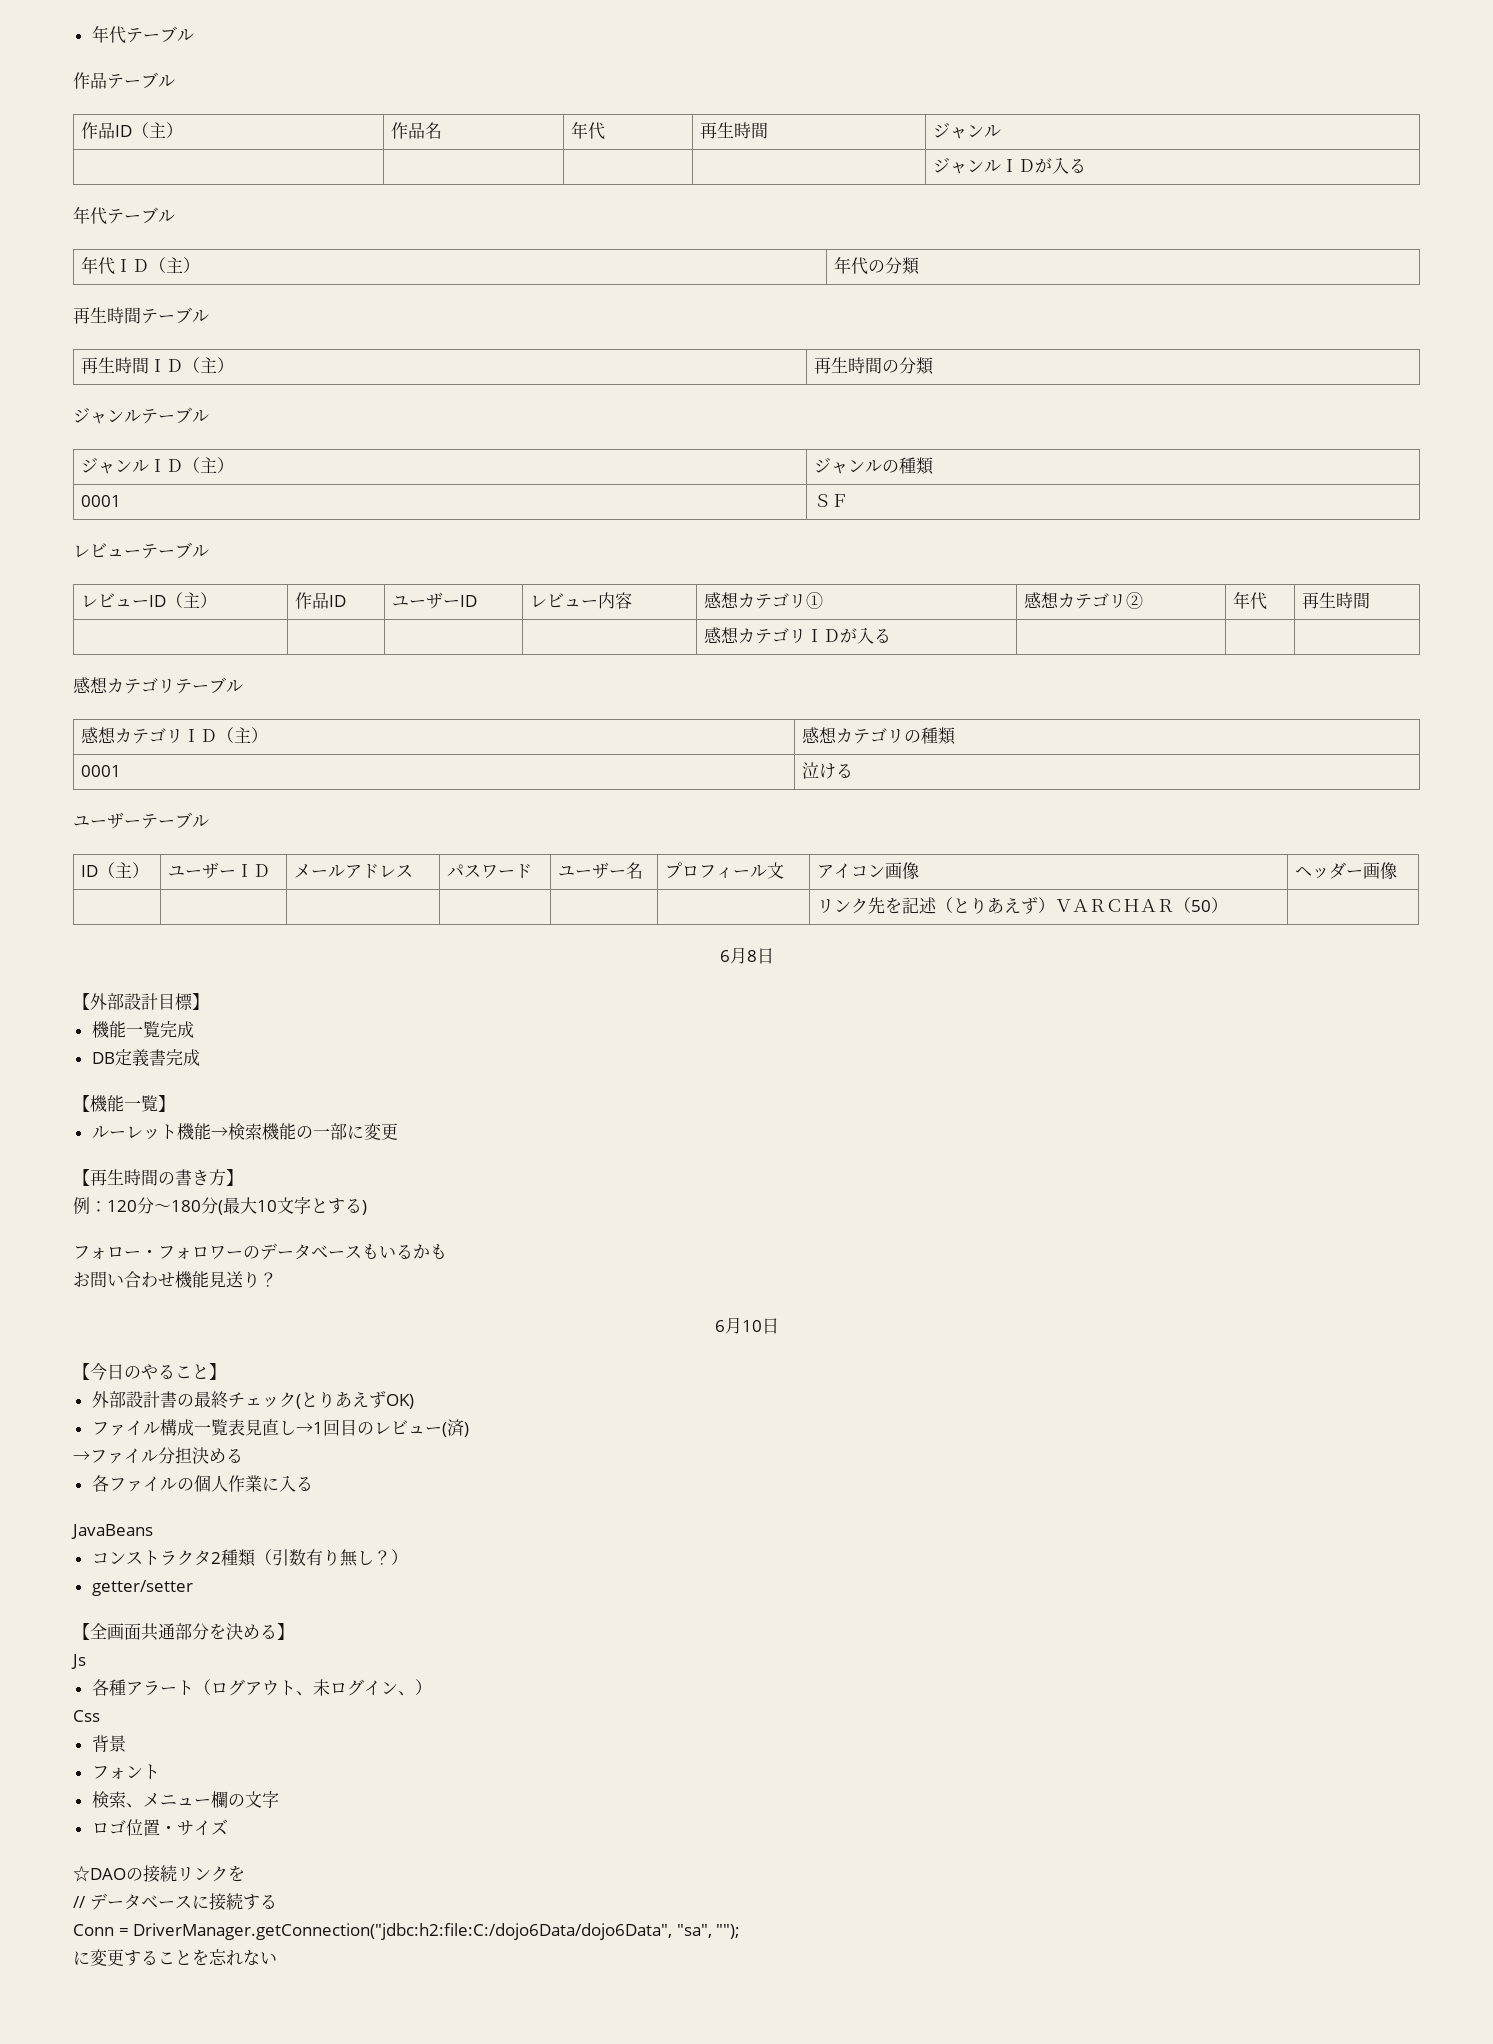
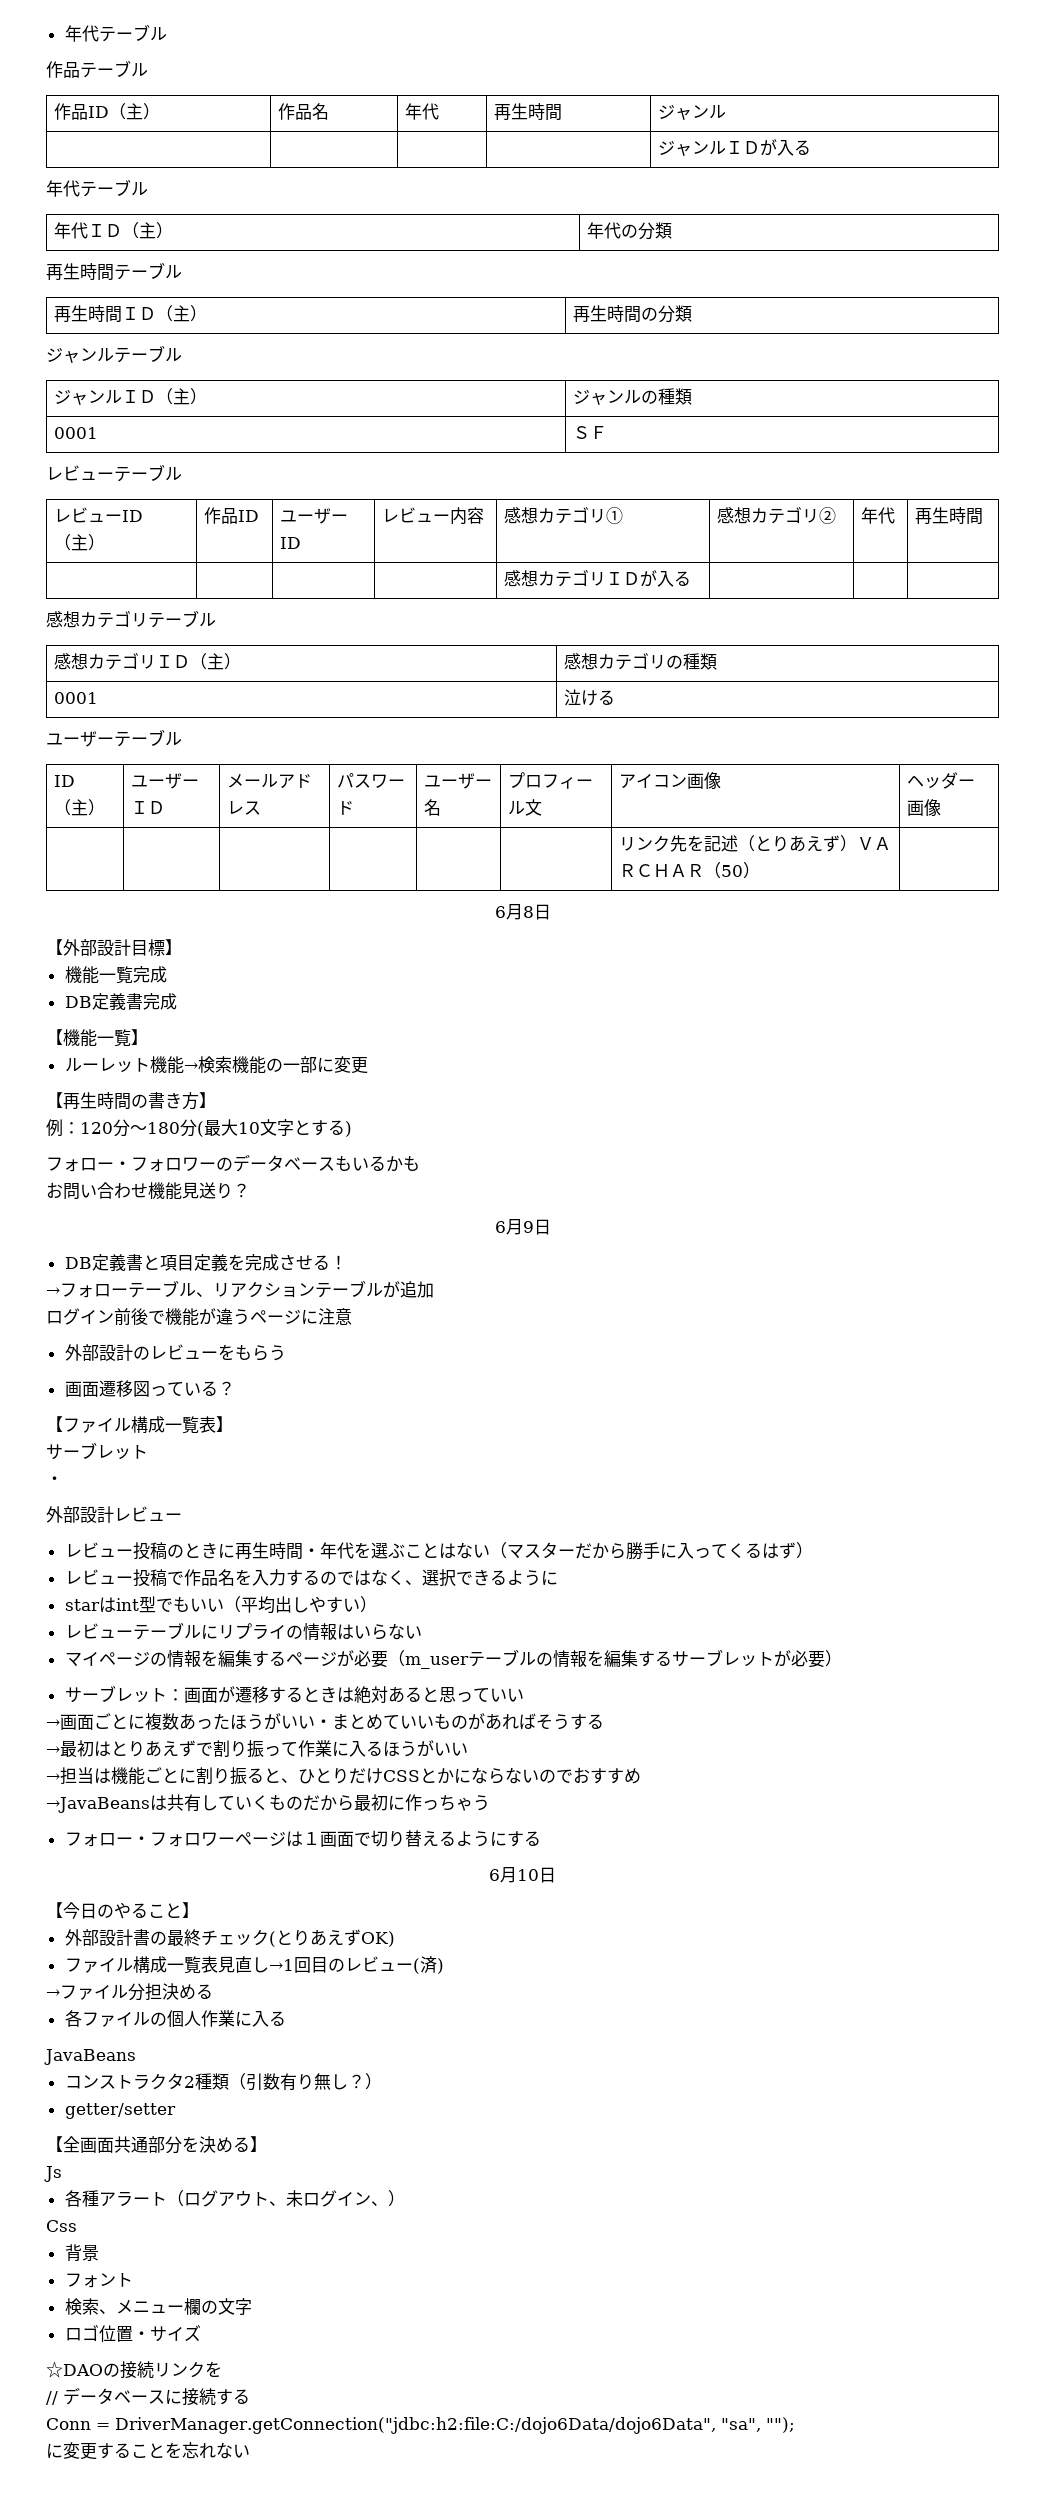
(277, 1279) none -> [494,1219,551,1235] [64,1254,347,1271] [46,1280,434,1298] [46,1308,352,1326] [64,1344,286,1361] [64,1380,235,1397] [46,1416,233,1434] [46,1442,148,1460] [46,1476,63,1485] [46,1506,182,1523] [64,1542,813,1560] [64,1569,558,1587] [64,1596,377,1614] [64,1622,422,1641] [64,1649,842,1669] [64,1685,524,1703] [46,1713,604,1730] [46,1740,468,1758] [46,1767,641,1785] [46,1794,490,1813] [64,1830,541,1847] // 6月9日 // DB定義書と項目定義を完成させる！ // →フォローテーブル、リアクションテーブルが追加 // ログイン前後で機能が違うページに注意 // 外部設計のレビューをもらう // 画面遷移図っている？ // 【ファイル構成一覧表】 // サーブレット // ・ // 外部設計レビュー // レビュー投稿のときに再生時間・年代を選ぶことはない（マスターだから勝手に入ってくるはず） // レビュー投稿で作品名を入力するのではなく、選択できるように // starはint型でもいい（平均出しやすい） // レビューテーブルにリプライの情報はいらない // マイページの情報を編集するページが必要（m_userテーブルの情報を編集するサーブレットが必要） // サーブレット：画面が遷移するときは絶対あると思っていい // →画面ごとに複数あったほうがいい・まとめていいものがあればそうする // →最初はとりあえずで割り振って作業に入るほうがいい // →担当は機能ごとに割り振ると、ひとりだけCSSとかにならないのでおすすめ // →JavaBeansは共有していくものだから最初に作っちゃう // フォロー・フォロワーページは１画面で切り替えるようにする

